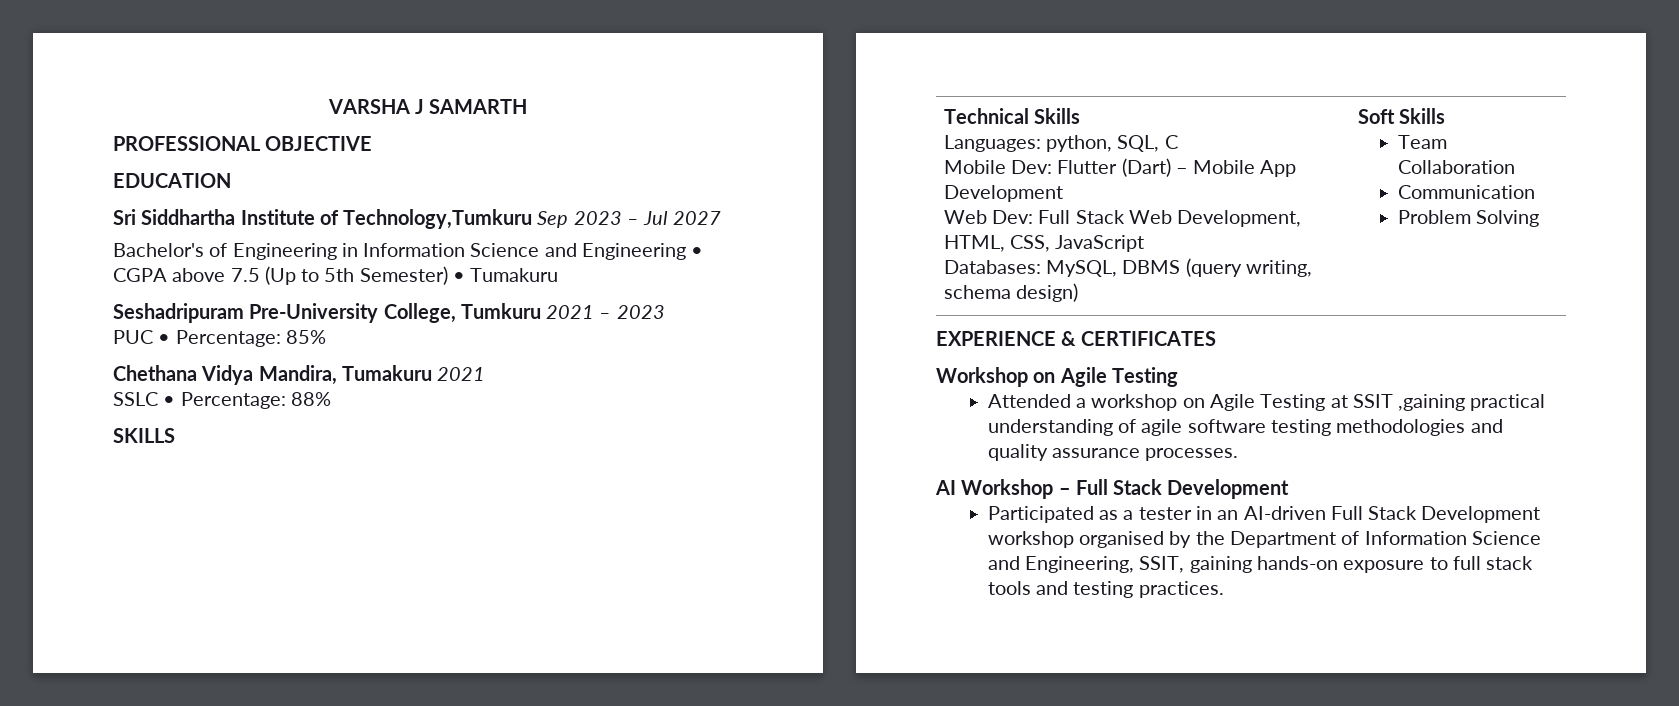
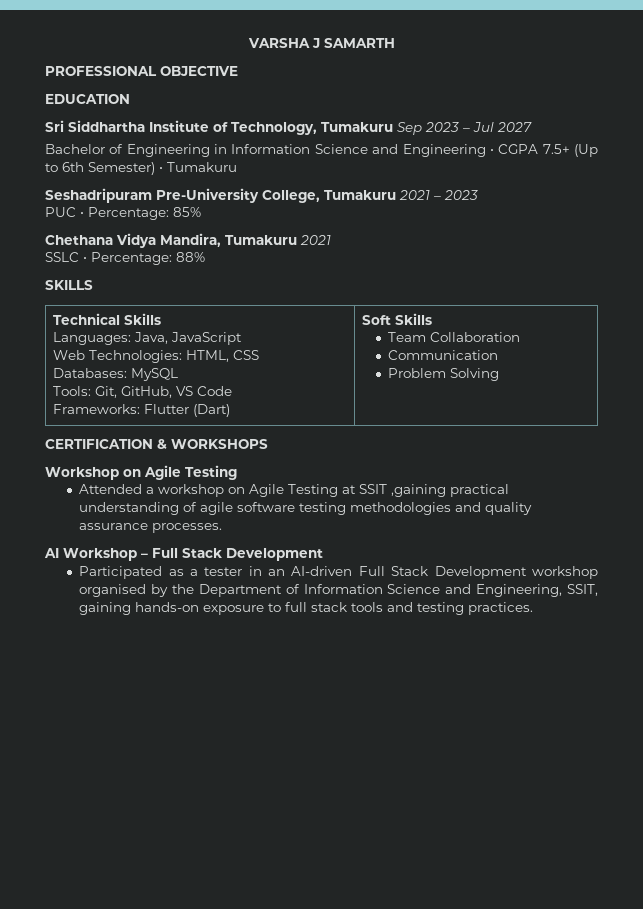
[343,209,533,229] Technology,Tumkuru -> [231,122,393,135] Technology, Tumakuru
[113,243,204,257] Bachelor's -> [45,144,105,154] Bachelor
[172,268,260,282] above 7.5 -> [542,144,570,154] 7.5+
[324,268,355,282] 5th -> [62,162,84,172] 6th
[460,303,541,319] Tumkuru -> [324,190,396,200] Tumakuru
[1046,135,1178,152] [943,158,1297,177] [943,185,1063,202] [943,210,1302,227] [943,235,1145,252] [943,258,1312,277] [943,283,1079,302] python, SQL, C // Mobile Dev: Flutter (Dart) – Mobile App Development // Web Dev: Full Stack Web Development, HTML, CSS, JavaScript // Databases: MySQL, DBMS (query writing, schema design) -> [133,332,242,345] [52,350,259,363] [52,368,178,381] [52,386,232,398] [52,404,230,417] Java, JavaScript // Web Technologies: HTML, CSS // Databases: MySQL // Tools: Git, GitHub, VS Code // Frameworks: Flutter (Dart)
[936,331,1216,346] EXPERIENCE & CERTIFICATES -> [45,439,268,449] CERTIFICATION & WORKSHOPS

